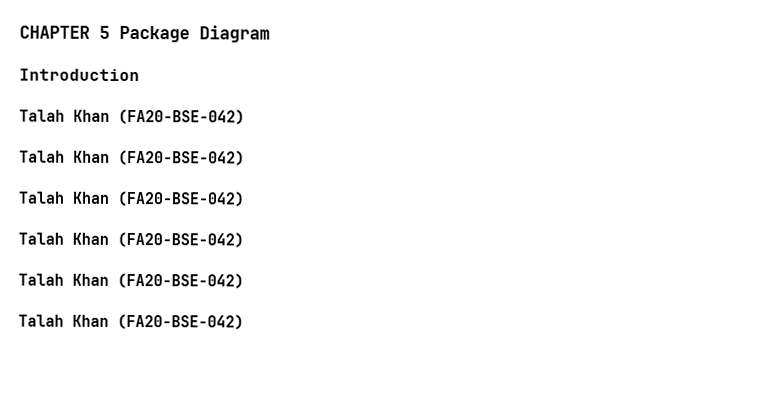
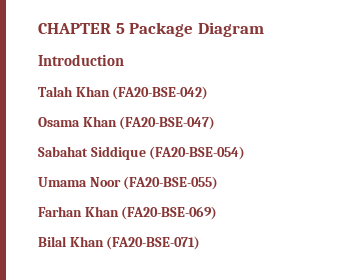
[19,149,245,166] [18,190,245,207] [18,231,244,248] [18,272,244,289] [18,313,244,330] Talah Khan (FA20-BSE-042) // Talah Khan (FA20-BSE-042) // Talah Khan (FA20-BSE-042) // Talah Khan (FA20-BSE-042) // Talah Khan (FA20-BSE-042) -> [38,116,216,130] [38,146,246,160] [38,176,219,190] [38,206,218,220] [38,236,201,250] Osama Khan (FA20-BSE-047) // Sabahat Siddique (FA20-BSE-054) // Umama Noor (FA20-BSE-055) // Farhan Khan (FA20-BSE-069) // Bilal Khan (FA20-BSE-071)

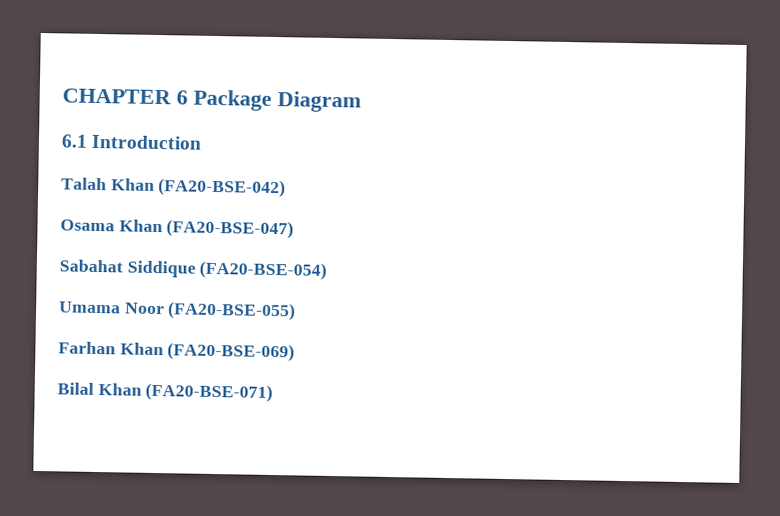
[115,23,125,34] 5 -> [176,90,188,105] 6
(264, 29) none -> [61,134,88,148] 6.1

